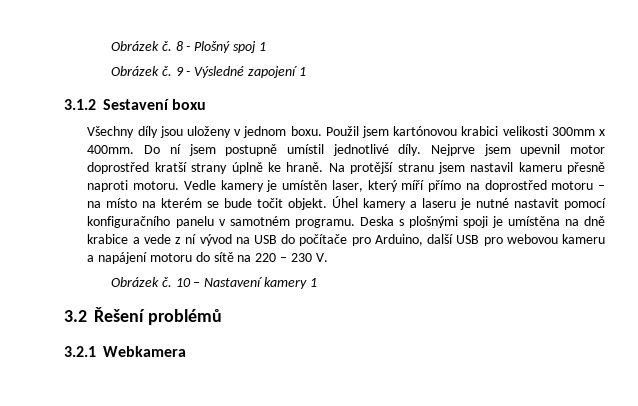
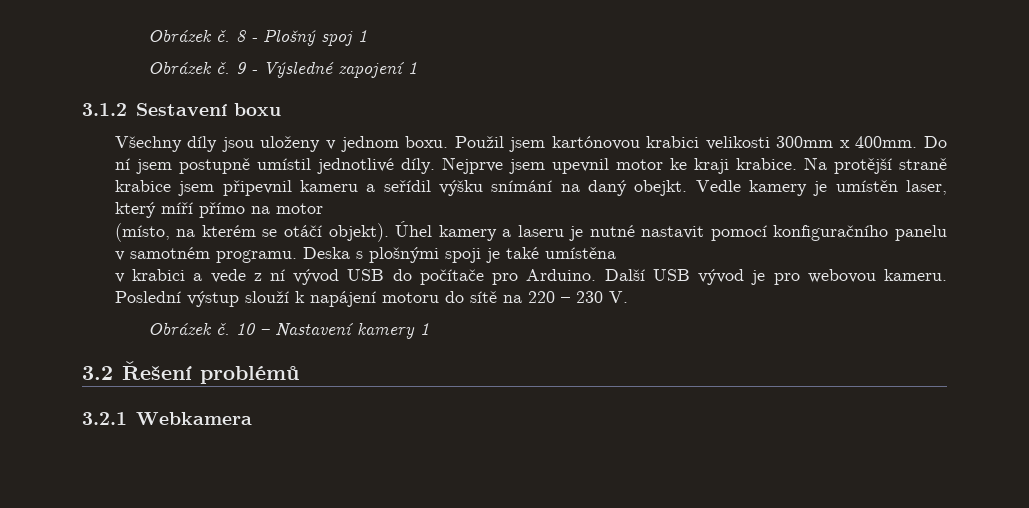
[87,162,605,174] [87,180,180,192] doprostřed kratší strany úplně ke hraně. Na protější stranu jsem nastavil kameru přesně naproti motoru. -> [669,157,947,174] [114,180,688,196] ke kraji krabice. Na protější straně krabice jsem připevnil kameru a seřídil výšku snímání na daný obejkt.
[484,180,606,192] [87,198,328,210] doprostřed motoru – na místo na kterém se bude točit objekt. -> [275,203,323,214] [114,223,389,242] motor // (místo, na kterém se otáčí objekt).
(503, 222) none -> [505,247,539,259] také
[564,216,605,226] [87,234,129,244] na dně krabice -> [114,269,186,283] // v krabici
[235,237,250,244] na -> (340, 277) none
[374,234,605,246] [87,255,95,262] Arduino, další USB pro webovou kameru a -> [526,269,948,285] [114,291,305,307] Arduino. Další USB vývod je pro webovou kameru. Poslední výstup slouží k

